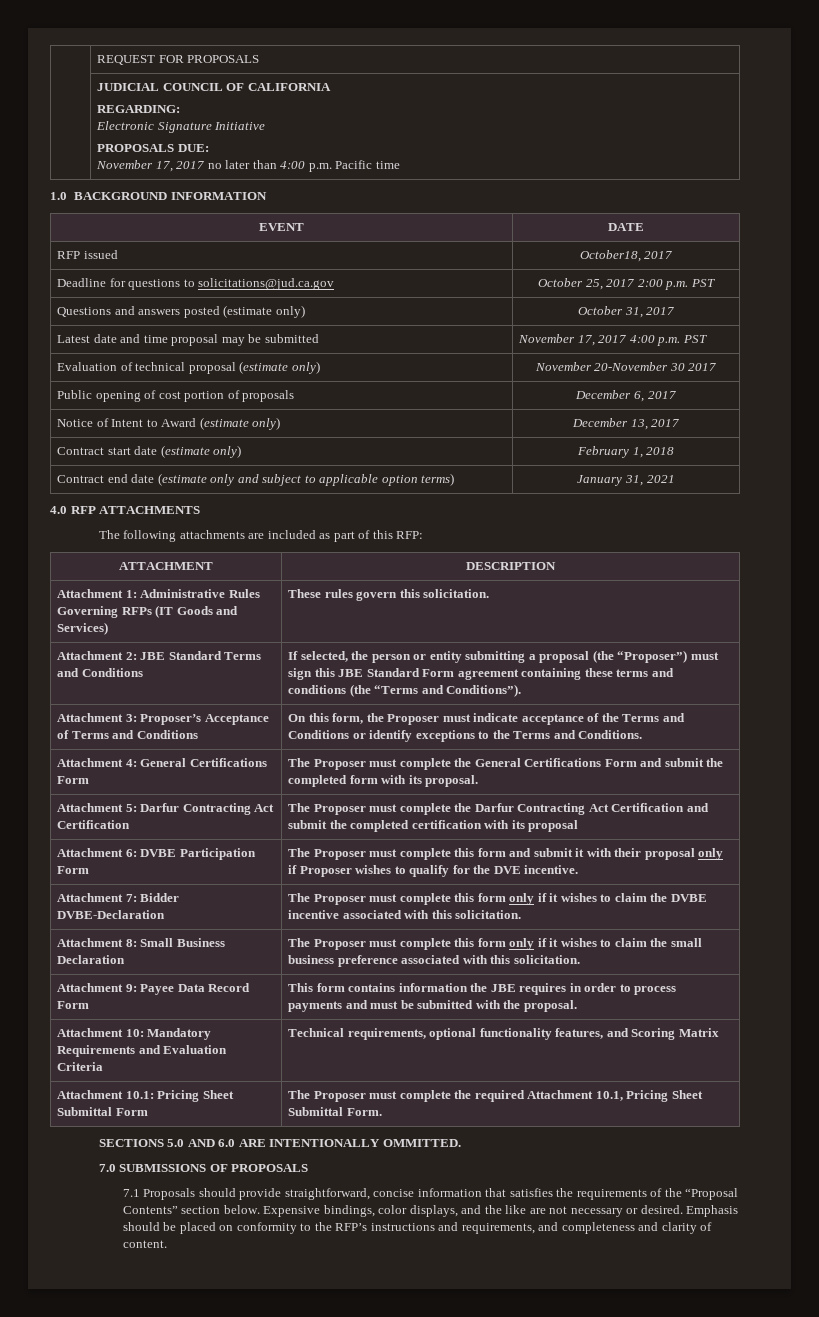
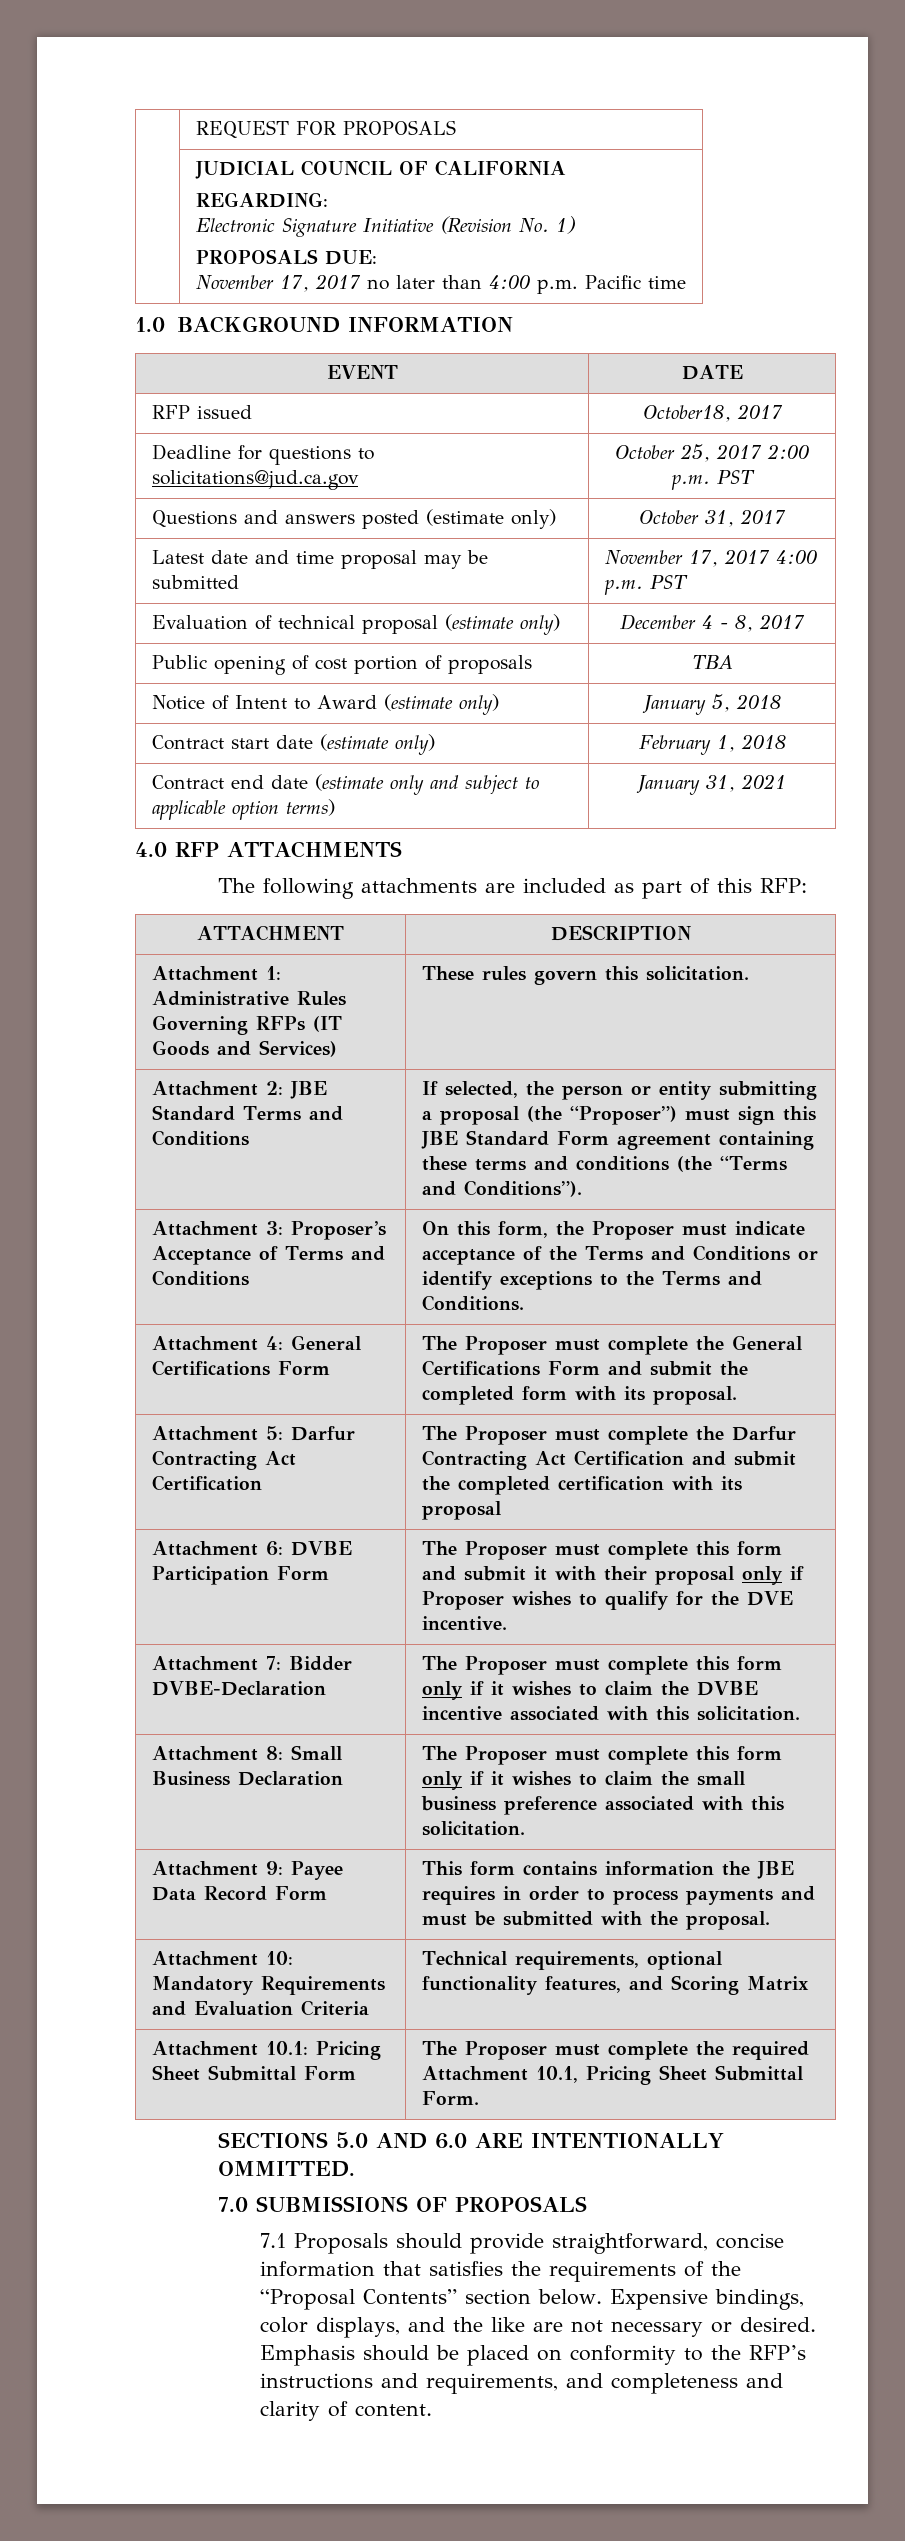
(266, 126) none -> [439,216,575,234] (Revision No. 1)
[534,362,685,371] November 20-November 30 -> [620,614,753,632] December 4 - 8,
[575,390,676,402] December 6, 2017 -> [692,655,734,669] TBA
[571,418,680,430] December 13, 2017 -> [641,694,781,715] January 5, 2018

